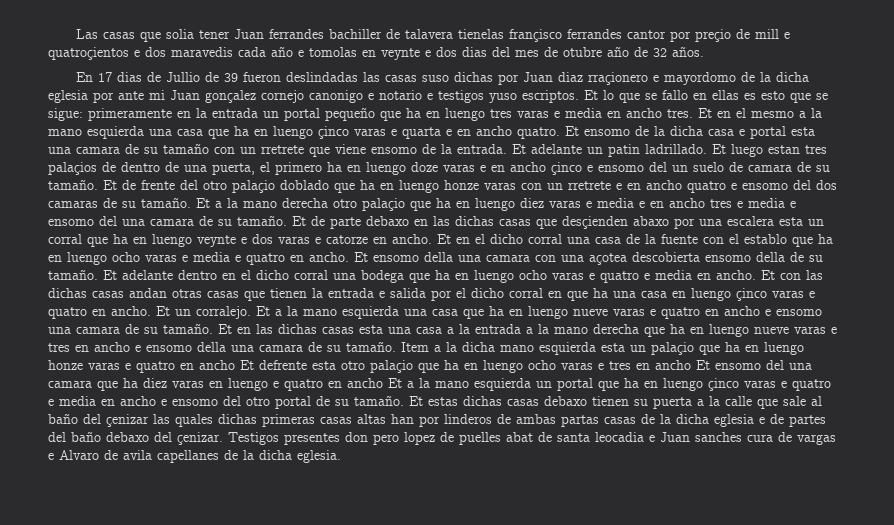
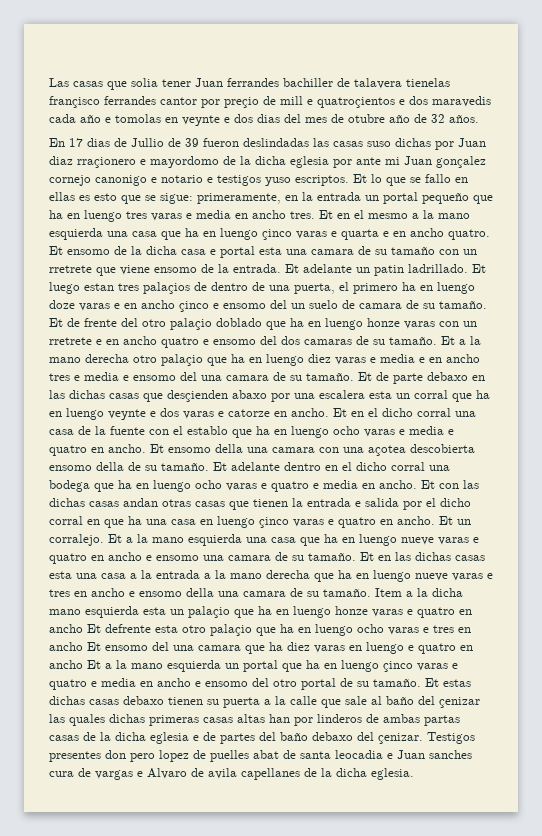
[88,108,172,121] primeramente -> [197,193,281,204] primeramente,

